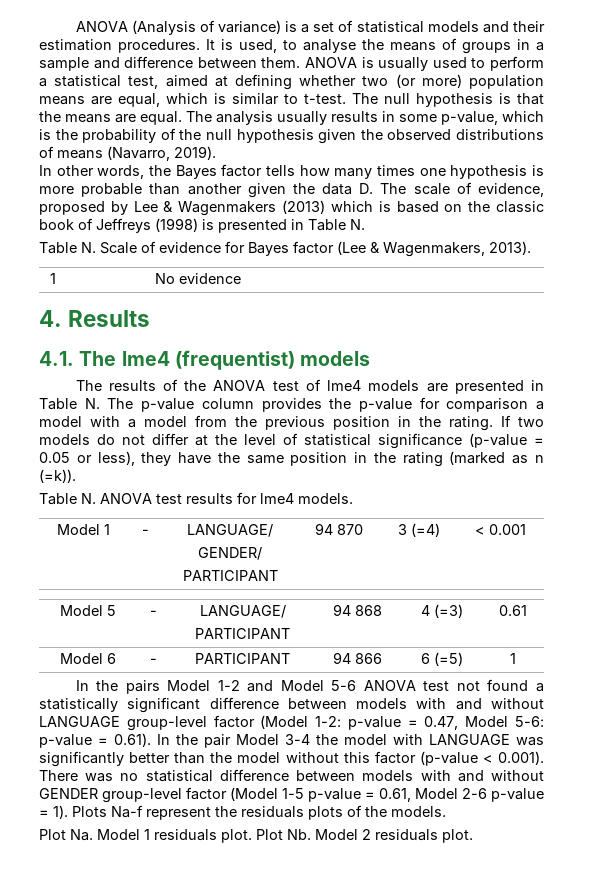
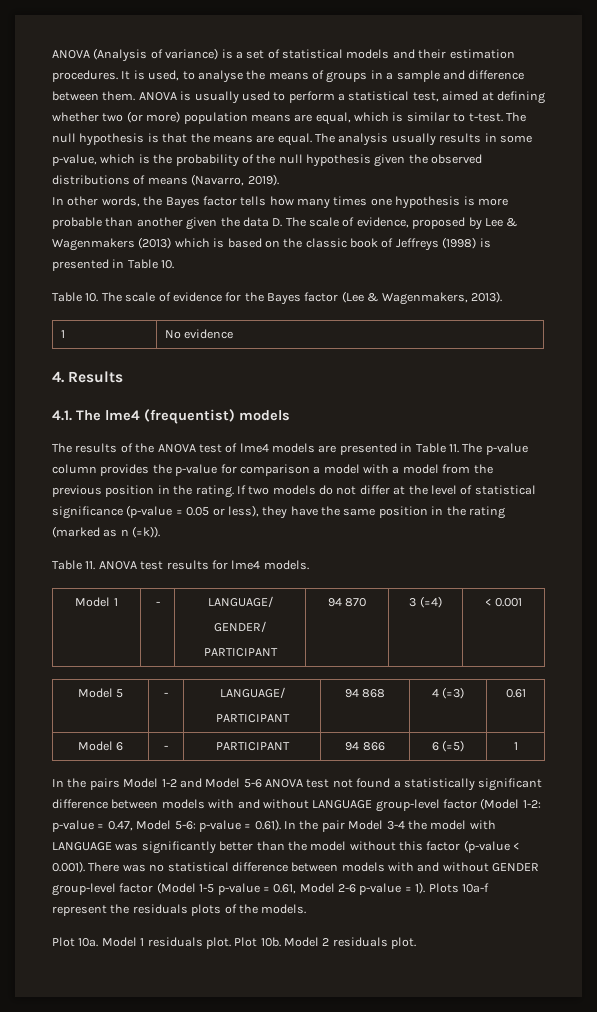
[350,219,365,230] [39,242,137,254] N. // Table N. Scale -> [161,260,175,269] [52,292,156,302] 10. // Table 10. The scale
(245, 247) none -> [244,292,264,302] the
[84,398,100,409] N. -> [448,444,459,453] 11.
[81,493,96,504] N. -> [85,561,96,570] 11.
[111,805,143,818] Na-f -> [461,883,489,893] 10a-f
[70,829,93,841] Na. -> [78,938,99,947] 10a.
[287,829,311,840] Nb. -> [260,937,281,947] 10b.

